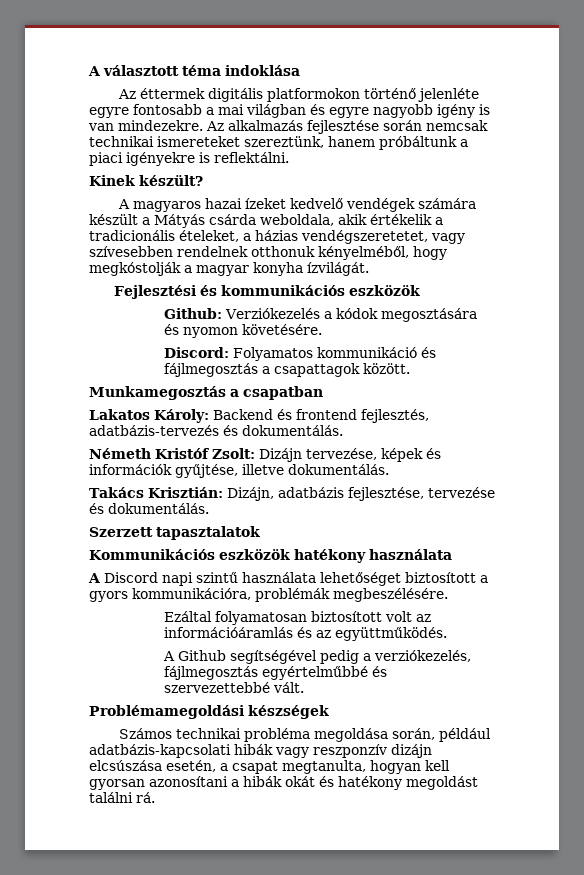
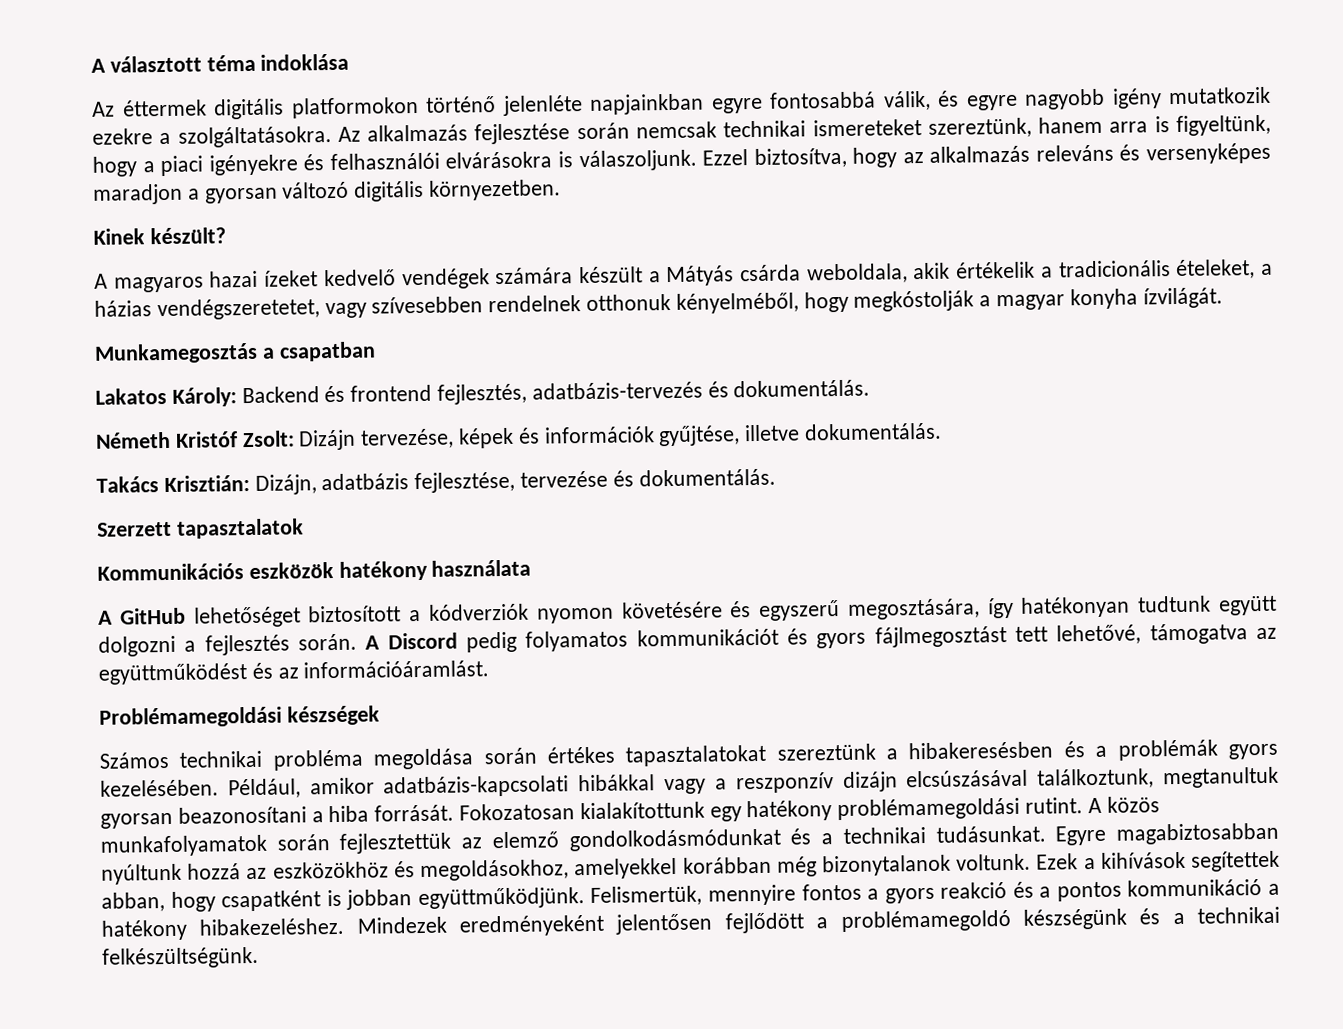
[89,104,490,118] [88,120,203,131] egyre fontosabb a mai világban és egyre nagyobb igény is van mindezekre. -> [590,86,1271,115] [92,126,332,148] napjainkban egyre fontosabbá válik, és egyre nagyobb igény mutatkozik ezekre a szolgáltatásokra.
[379,136,468,150] [89,152,289,166] próbáltunk a piaci igényekre is reflektálni. -> [1109,114,1272,136] [92,142,1271,177] [93,179,562,205] arra is figyeltünk, hogy a piaci igényekre és felhasználói elvárásokra is válaszoljunk. Ezzel biztosítva, hogy az alkalmazás releváns és versenyképes maradjon a gyorsan változó digitális környezetben.
[113,285,420,299] [163,308,477,322] [163,324,322,338] [163,347,436,361] [163,363,410,377] // Fejlesztési és kommunikációs eszközök // Github: Verziókezelés a kódok megosztására és nyomon követésére. // Discord: Folyamatos kommunikáció és fájlmegosztás a csapattagok között. -> (1223, 298) none
[104,572,488,586] [89,588,448,602] [163,611,431,625] [163,627,447,641] [162,650,471,664] [163,666,387,680] [163,682,304,693] Discord napi szintű használata lehetőséget biztosított a gyors kommunikációra, problémák megbeszélésére. // Ezáltal folyamatosan biztosított volt az információáramlás és az együttműködés. // A Github segítségével pedig a verziókezelés, fájlmegosztás egyértelműbbé és szervezettebbé vált. -> [119,595,1278,628] [98,623,1277,657] [98,660,490,685] GitHub lehetőséget biztosított a kódverziók nyomon követésére és egyszerű megosztására, így hatékonyan tudtunk együtt dolgozni a fejlesztés során. A Discord pedig folyamatos kommunikációt és gyors fájlmegosztást tett lehetővé, támogatva az együttműködést és az információáramlást.
[391,728,491,742] [89,744,432,758] [89,760,450,774] [89,776,478,790] [89,792,155,803] során, például adatbázis-kapcsolati hibák vagy reszponzív dizájn elcsúszása esetén, a csapat megtanulta, hogyan kell gyorsan azonosítani a hibák okát és hatékony megoldást találni rá. -> [483,739,1278,767] [100,766,1280,799] [100,796,1160,829] [100,822,1280,857] [101,850,1280,885] [101,879,1280,912] [101,906,1280,941] [102,946,259,969] során értékes tapasztalatokat szereztünk a hibakeresésben és a problémák gyors kezelésében. Például, amikor adatbázis-kapcsolati hibákkal vagy a reszponzív dizájn elcsúszásával találkoztunk, megtanultuk gyorsan beazonosítani a hiba forrását. Fokozatosan kialakítottunk egy hatékony problémamegoldási rutint. A közös munkafolyamatok során fejlesztettük az elemző gondolkodásmódunkat és a technikai tudásunkat. Egyre magabiztosabban nyúltunk hozzá az eszközökhöz és megoldásokhoz, amelyekkel korábban még bizonytalanok voltunk. Ezek a kihívások segítettek abban, hogy csapatként is jobban együttműködjünk. Felismertük, mennyire fontos a gyors reakció és a pontos kommunikáció a hatékony hibakezeléshez. Mindezek eredményeként jelentősen fejlődött a problémamegoldó készségünk és a technikai felkészültségünk.

